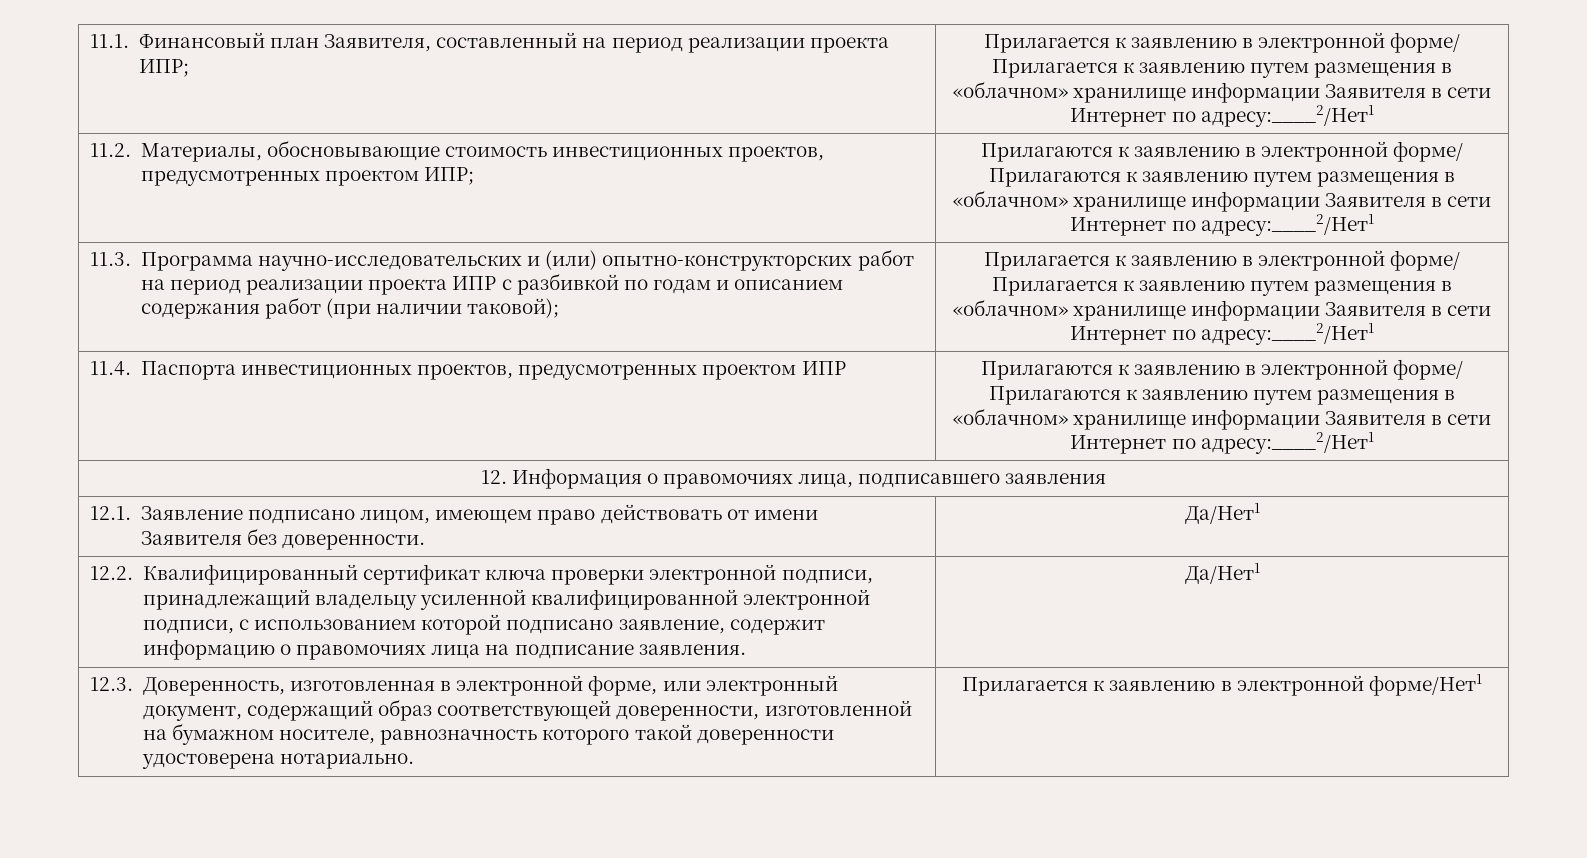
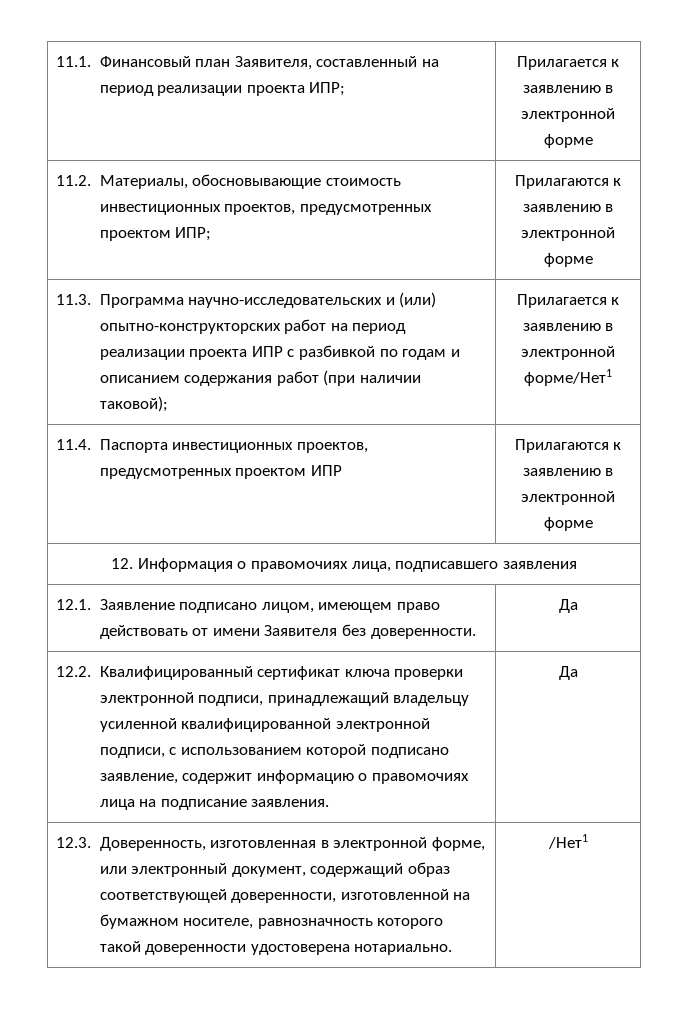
[1390,32,1461,53] [991,59,1453,78] [952,81,1492,103] [1070,105,1374,127] форме/ Прилагается к заявлению путем размещения в «облачном» хранилище информации Заявителя в сети Интернет по адресу:____2/Нет1 -> [543,134,593,148] форме
[1393,141,1464,162] [988,168,1456,187] [952,190,1492,212] [1070,214,1374,236] форме/ Прилагаются к заявлению путем размещения в «облачном» хранилище информации Заявителя в сети Интернет по адресу:____2/Нет1 -> [543,253,593,267] форме
[1390,250,1461,271] [991,277,1453,296] [952,299,1492,321] [1070,323,1374,345] форме/ Прилагается к заявлению путем размещения в «облачном» хранилище информации Заявителя в сети Интернет по адресу:____2/Нет1 -> [524,369,612,386] форме/Нет1
[1393,359,1464,380] [988,386,1456,405] [952,408,1492,430] [1070,432,1374,454] форме/ Прилагаются к заявлению путем размещения в «облачном» хранилище информации Заявителя в сети Интернет по адресу:____2/Нет1 -> [543,517,593,531] форме
[1184,503,1260,524] Да/Нет1 -> [558,599,578,613] Да
[1184,563,1260,584] Да/Нет1 -> [558,666,578,680] Да
[962,674,1482,696] Прилагается к заявлению в электронной форме/Нет1 -> [547,834,588,849] /Нет1

